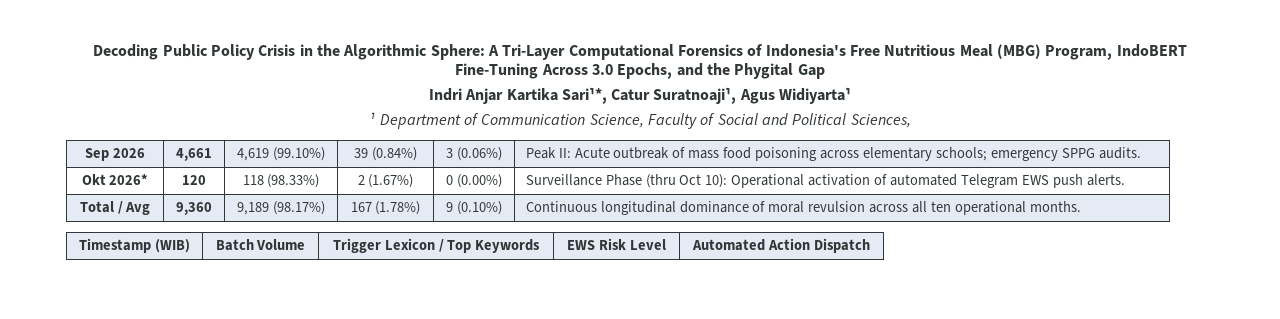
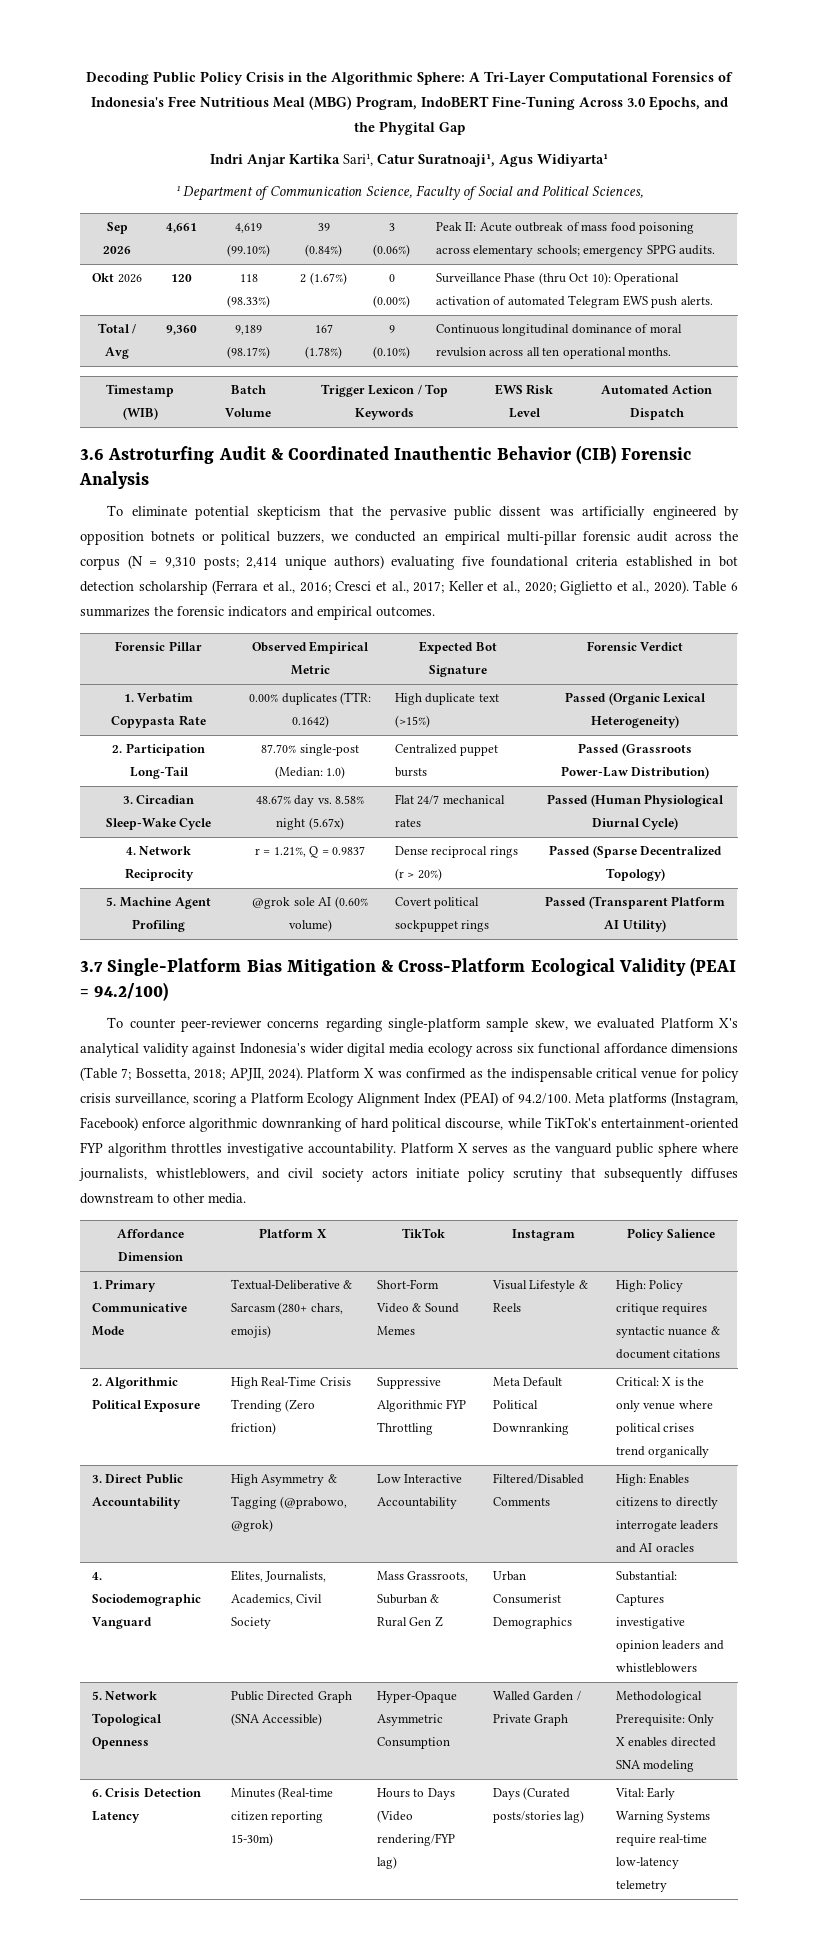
[561,87,607,104] Sari¹*, -> [343,153,373,166] Sari¹,
[109,174,149,185] 2026* -> [117,274,142,283] 2026
(870, 245) none -> [80,445,692,464] [79,471,149,489] [107,505,739,520] [80,531,739,545] [80,555,738,570] [80,580,738,595] [80,606,435,620] [115,641,202,651] [251,641,370,654] [290,665,330,675] [419,641,497,654] [429,665,487,677] [586,641,684,651] [123,693,194,703] [111,715,206,728] [248,692,372,705] [291,715,329,728] [394,693,499,705] [394,715,430,728] [564,692,707,705] [591,715,679,728] [112,743,205,756] [129,766,189,779] [261,744,359,756] [274,766,346,779] [394,744,499,756] [394,767,427,777] [578,743,692,756] [560,766,710,779] [122,795,195,804] [105,818,212,830] [255,795,365,807] [276,817,344,830] [394,794,505,805] [394,819,421,827] [546,794,725,807] [591,817,679,830] [125,846,192,855] [124,868,194,881] [254,846,366,858] [394,846,518,858] [394,868,442,881] [548,845,723,858] [605,868,665,881] [106,897,211,909] [132,919,185,932] [252,896,368,909] [288,919,332,932] [394,897,480,909] [394,920,490,932] [544,896,726,909] [604,919,666,932] [80,957,737,976] [80,982,169,1001] [107,1017,739,1032] [80,1043,738,1057] [80,1067,739,1082] [80,1092,738,1107] [80,1117,739,1132] [80,1142,738,1157] [79,1168,739,1182] [80,1193,246,1204] [116,1229,184,1238] [117,1252,183,1261] [259,1228,327,1238] [402,1228,445,1238] [511,1229,575,1241] [627,1228,715,1241] [91,1279,157,1292] [91,1303,187,1312] [91,1326,124,1336] [230,1279,353,1290] [230,1302,343,1315] [230,1325,271,1338] [376,1279,439,1289] [375,1303,459,1313] [376,1326,415,1335] [491,1280,588,1292] [492,1303,521,1312] [615,1280,684,1292] [615,1303,708,1315] [615,1326,720,1338] [615,1349,721,1359] [91,1377,179,1389] [91,1399,201,1412] [230,1376,351,1389] [230,1399,316,1412] [230,1422,276,1435] [376,1377,441,1389] [376,1399,467,1412] [376,1422,433,1435] [492,1377,563,1387] [492,1400,538,1409] [492,1423,569,1435] [615,1377,705,1386] [615,1400,713,1412] [615,1423,695,1435] [615,1446,710,1458] [91,1473,183,1484] [91,1497,181,1509] [230,1474,337,1486] [230,1496,348,1509] [230,1519,273,1532] [376,1474,463,1483] [376,1497,457,1509] [492,1473,584,1484] [492,1497,550,1506] [615,1473,690,1486] [615,1497,718,1509] [615,1520,719,1532] [615,1543,694,1553] [91,1572,102,1580] [91,1594,201,1606] [91,1617,152,1629] [230,1570,327,1582] [230,1594,323,1605] [230,1617,271,1629] [376,1571,469,1582] [376,1594,440,1604] [376,1616,443,1627] [492,1571,526,1581] [492,1594,561,1604] [492,1617,572,1629] [615,1571,677,1581] [615,1594,664,1606] [615,1617,685,1629] [615,1640,724,1652] [615,1663,697,1673] [91,1691,158,1700] [91,1713,162,1726] [91,1737,149,1749] [230,1691,352,1703] [230,1713,323,1726] [376,1691,457,1703] [376,1714,443,1726] [376,1737,450,1749] [492,1691,581,1701] [492,1714,569,1726] [615,1691,702,1703] [615,1714,715,1726] [615,1737,716,1747] [615,1760,695,1772] [91,1788,201,1797] [91,1811,140,1823] [230,1787,334,1800] [230,1811,324,1823] [230,1833,273,1846] [376,1788,455,1800] [376,1810,413,1823] [376,1833,455,1846] [376,1856,397,1869] [492,1787,571,1800] [492,1810,585,1823] [614,1787,676,1800] [615,1811,711,1823] [615,1834,708,1846] [615,1857,679,1869] [615,1880,667,1892] // 3.6 Astroturfing Audit & Coordinated Inauthentic Behavior (CIB) Forensic Analysis // To eliminate potential skepticism that the pervasive public dissent was artificially engineered by opposition botnets or political buzzers, we conducted an empirical multi-pillar forensic audit across the corpus (N = 9,310 posts; 2,414 unique authors) evaluating five foundational criteria established in bot detection scholarship (Ferrara et al., 2016; Cresci et al., 2017; Keller et al., 2020; Giglietto et al., 2020). Table 6 summarizes the forensic indicators and empirical outcomes. // Forensic Pillar | Observed Empirical Metric | Expected Bot Signature | Forensic Verdict // 1. Verbatim Copypasta Rate | 0.00% duplicates (TTR: 0.1642) | High duplicate text (>15%) | Passed (Organic Lexical Heterogeneity) // 2. Participation Long-Tail | 87.70% single-post (Median: 1.0) | Centralized puppet bursts | Passed (Grassroots Power-Law Distribution) // 3. Circadian Sleep-Wake Cycle | 48.67% day vs. 8.58% night (5.67x) | Flat 24/7 mechanical rates | Passed (Human Physiological Diurnal Cycle) // 4. Network Reciprocity | r = 1.21%, Q = 0.9837 | Dense reciprocal rings (r > 20%) | Passed (Sparse Decentralized Topology) // 5. Machine Agent Profiling | @grok sole AI (0.60% volume) | Covert political sockpuppet rings | Passed (Transparent Platform AI Utility) // 3.7 Single-Platform Bias Mitigation & Cross-Platform Ecological Validity (PEAI = 94.2/100) // To counter peer-reviewer concerns regarding single-platform sample skew, we evaluated Platform X's analytical validity against Indonesia's wider digital media ecology across six functional affordance dimensions (Table 7; Bossetta, 2018; APJII, 2024). Platform X was confirmed as the indispensable critical venue for policy crisis surveillance, scoring a Platform Ecology Alignment Index (PEAI) of 94.2/100. Meta platforms (Instagram, Facebook) enforce algorithmic downranking of hard political discourse, while TikTok's entertainment-oriented FYP algorithm throttles investigative accountability. Platform X serves as the vanguard public sphere where journalists, whistleblowers, and civil society actors initiate policy scrutiny that subsequently diffuses downstream to other media. // Affordance Dimension | Platform X | TikTok | Instagram | Policy Salience // 1. Primary Communicative Mode | Textual-Deliberative & Sarcasm (280+ chars, emojis) | Short-Form Video & Sound Memes | Visual Lifestyle & Reels | High: Policy critique requires syntactic nuance & document citations // 2. Algorithmic Political Exposure | High Real-Time Crisis Trending (Zero friction) | Suppressive Algorithmic FYP Throttling | Meta Default Political Downranking | Critical: X is the only venue where political crises trend organically // 3. Direct Public Accountability | High Asymmetry & Tagging (@prabowo, @grok) | Low Interactive Accountability | Filtered/Disabled Comments | High: Enables citizens to directly interrogate leaders and AI oracles // 4. Sociodemographic Vanguard | Elites, Journalists, Academics, Civil Society | Mass Grassroots, Suburban & Rural Gen Z | Urban Consumerist Demographics | Substantial: Captures investigative opinion leaders and whistleblowers // 5. Network Topological Openness | Public Directed Graph (SNA Accessible) | Hyper-Opaque Asymmetric Consumption | Walled Garden / Private Graph | Methodological Prerequisite: Only X enables directed SNA modeling // 6. Crisis Detection Latency | Minutes (Real-time citizen reporting 15-30m) | Hours to Days (Video rendering/FYP lag) | Days (Curated posts/stories lag) | Vital: Early Warning Systems require real-time low-latency telemetry

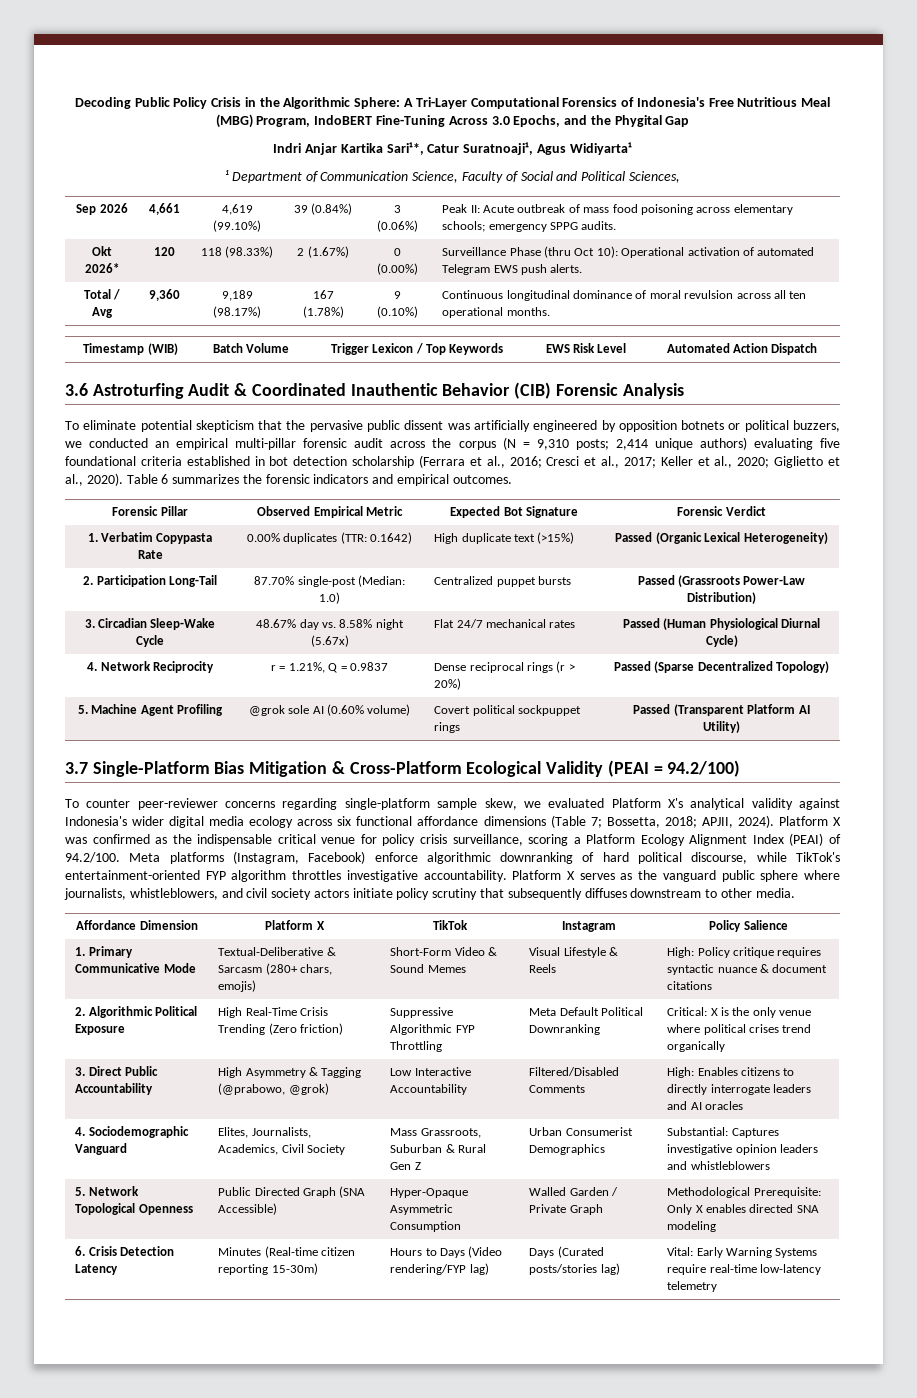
[343,153,373,166] Sari¹, -> [386,142,424,155] Sari¹*,
[117,274,142,283] 2026 -> [85,263,119,273] 2026*

